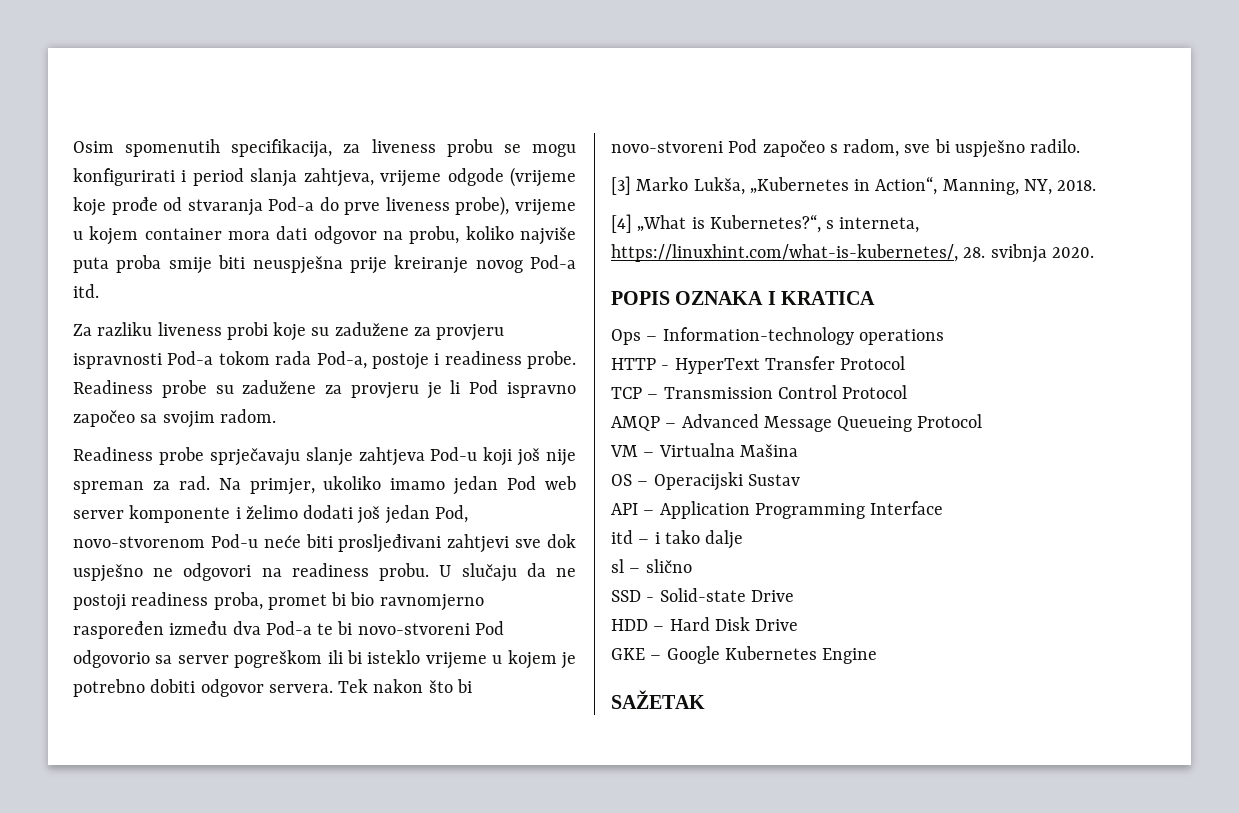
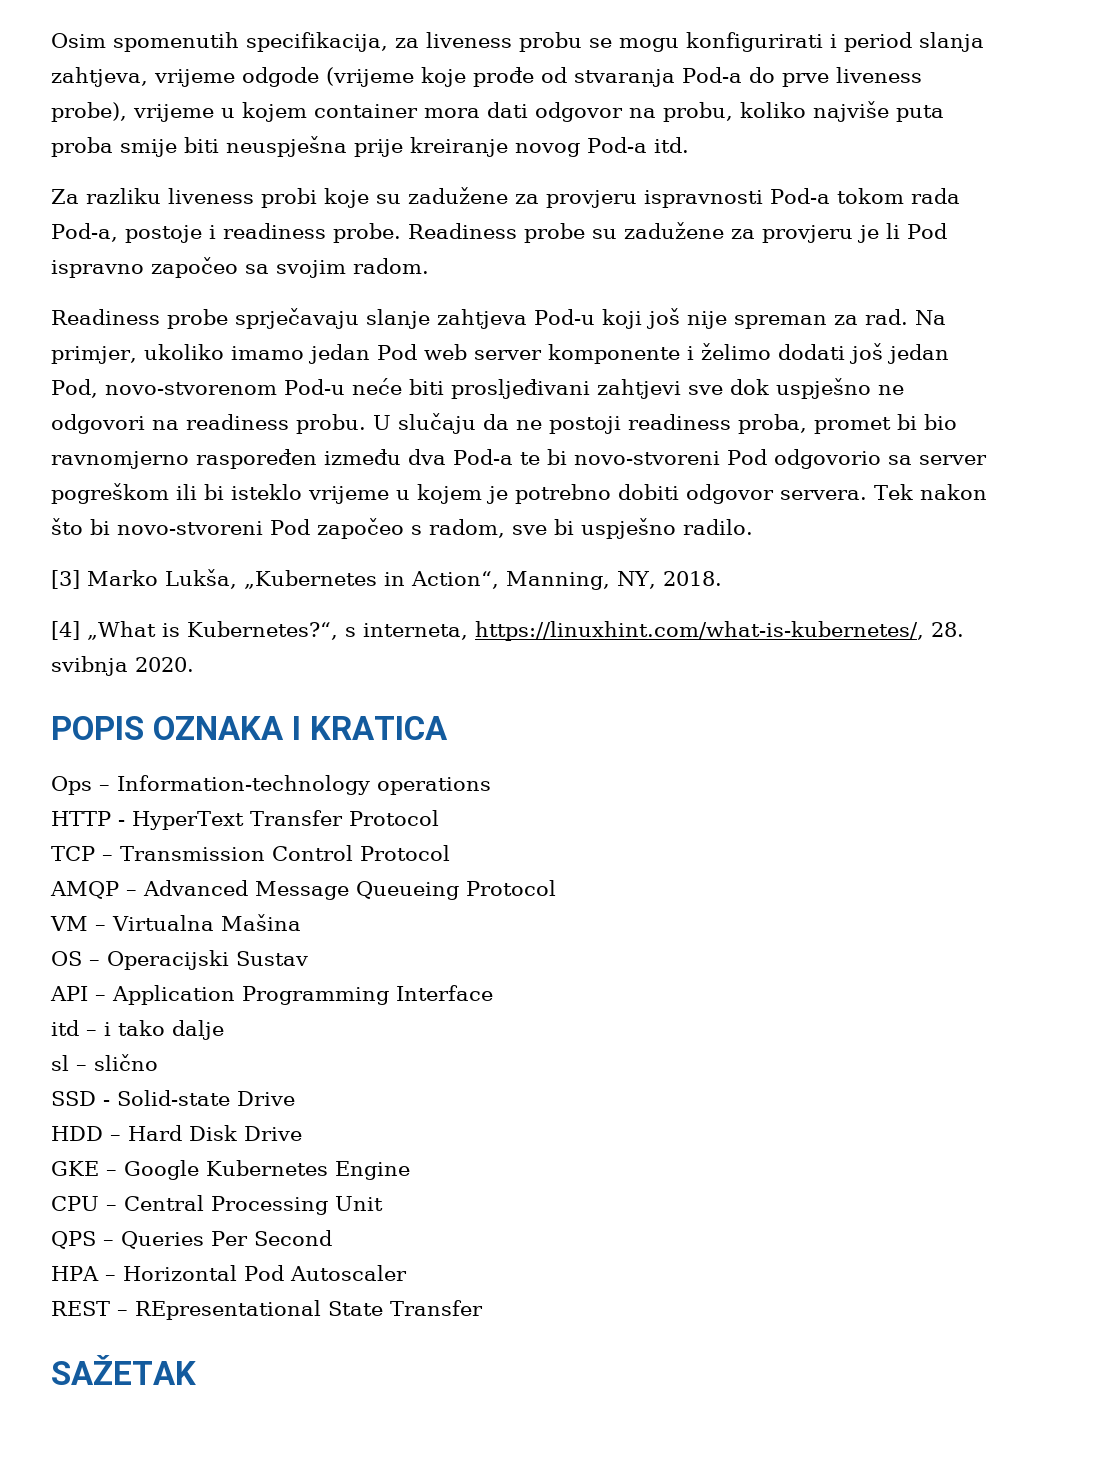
(878, 656) none -> [51,1195,383,1215] [51,1230,332,1249] [51,1265,407,1281] [51,1300,483,1320] // CPU – Central Processing Unit // QPS – Queries Per Second // HPA – Horizontal Pod Autoscaler // REST – REpresentational State Transfer

